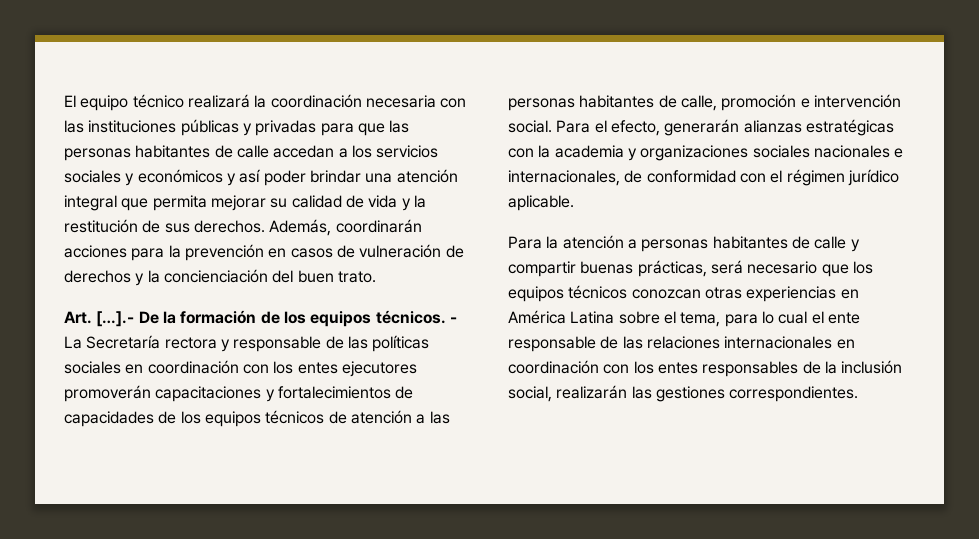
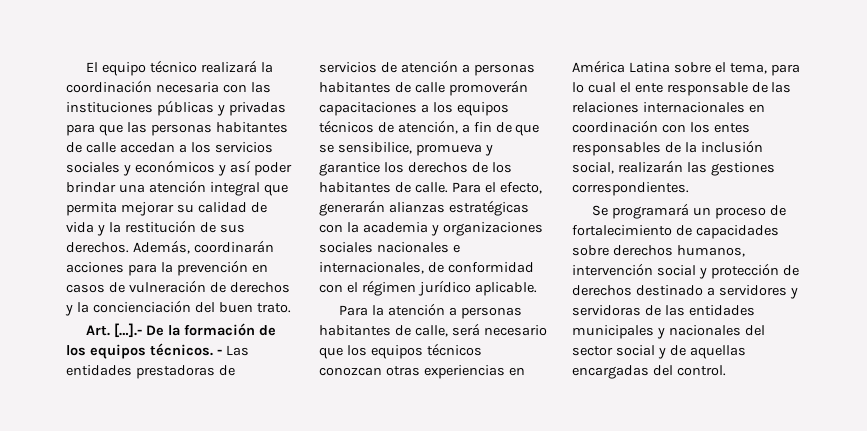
[64,335,430,352] [64,360,417,377] [64,385,414,402] [64,410,450,427] [508,94,901,111] [508,120,552,133] La Secretaría rectora y responsable de las políticas sociales en coordinación con los entes ejecutores promoverán capacitaciones y fortalecimientos de capacidades de los equipos técnicos de atención a las personas habitantes de calle, promoción e intervención social. -> [225,345,249,356] [66,365,235,379] [319,60,535,76] [319,80,528,96] [319,102,509,116] [319,120,540,136] [319,142,493,156] [319,162,512,176] [319,182,448,193] Las entidades prestadoras de servicios de atención a personas habitantes de calle promoverán capacitaciones a los equipos técnicos de atención, a fin de que se sensibilice, promueva y garantice los derechos de los habitantes de calle.
[814,236,860,252] [508,260,707,277] calle y compartir buenas prácticas, -> [414,325,448,337] calle,
(859, 394) none -> [592,203,786,219] [572,225,779,239] [572,245,745,257] [572,263,799,279] [572,285,798,299] [572,305,755,316] [572,325,765,339] [572,345,746,359] [572,365,726,379] // Se programará un proceso de fortalecimiento de capacidades sobre derechos humanos, intervención social y protección de derechos destinado a servidores y servidoras de las entidades municipales y nacionales del sector social y de aquellas encargadas del control.

